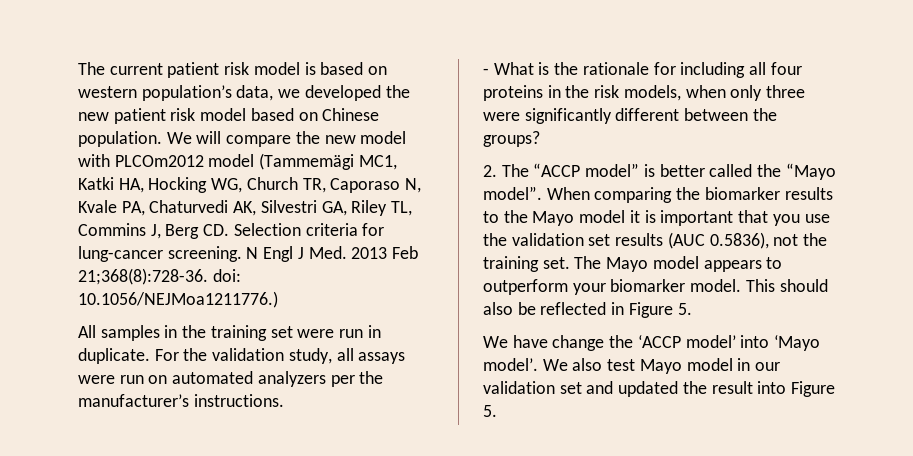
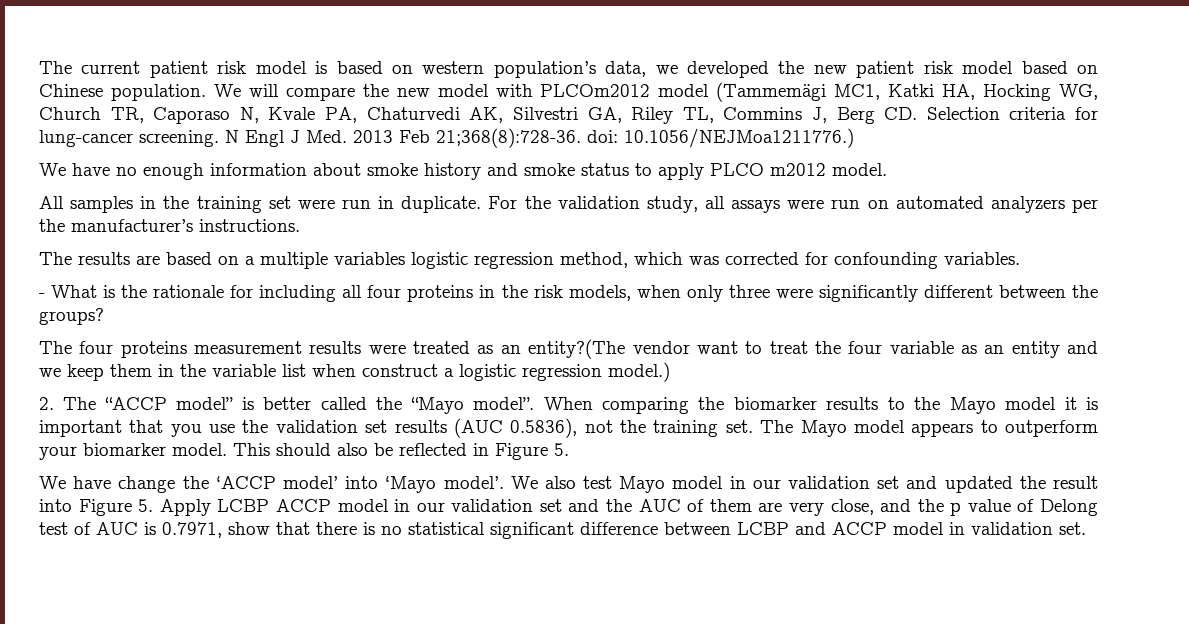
(278, 299) none -> [39,163,887,180] // We have no enough information about smoke history and smoke status to apply PLCO m2012 model.
(284, 400) none -> [39,252,1020,269] // The results are based on a multiple variables logistic regression method, which was corrected for confounding variables.
(540, 139) none -> [39,339,1099,359] [39,362,670,382] // The four proteins measurement results were treated as an entity?(The vendor want to treat the four variable as an entity and we keep them in the variable list when construct a logistic regression model.)
(497, 411) none -> [159,499,1099,516] [39,522,1086,539] Apply LCBP ACCP model in our validation set and the AUC of them are very close, and the p value of Delong test of AUC is 0.7971, show that there is no statistical significant difference between LCBP and ACCP model in validation set.

